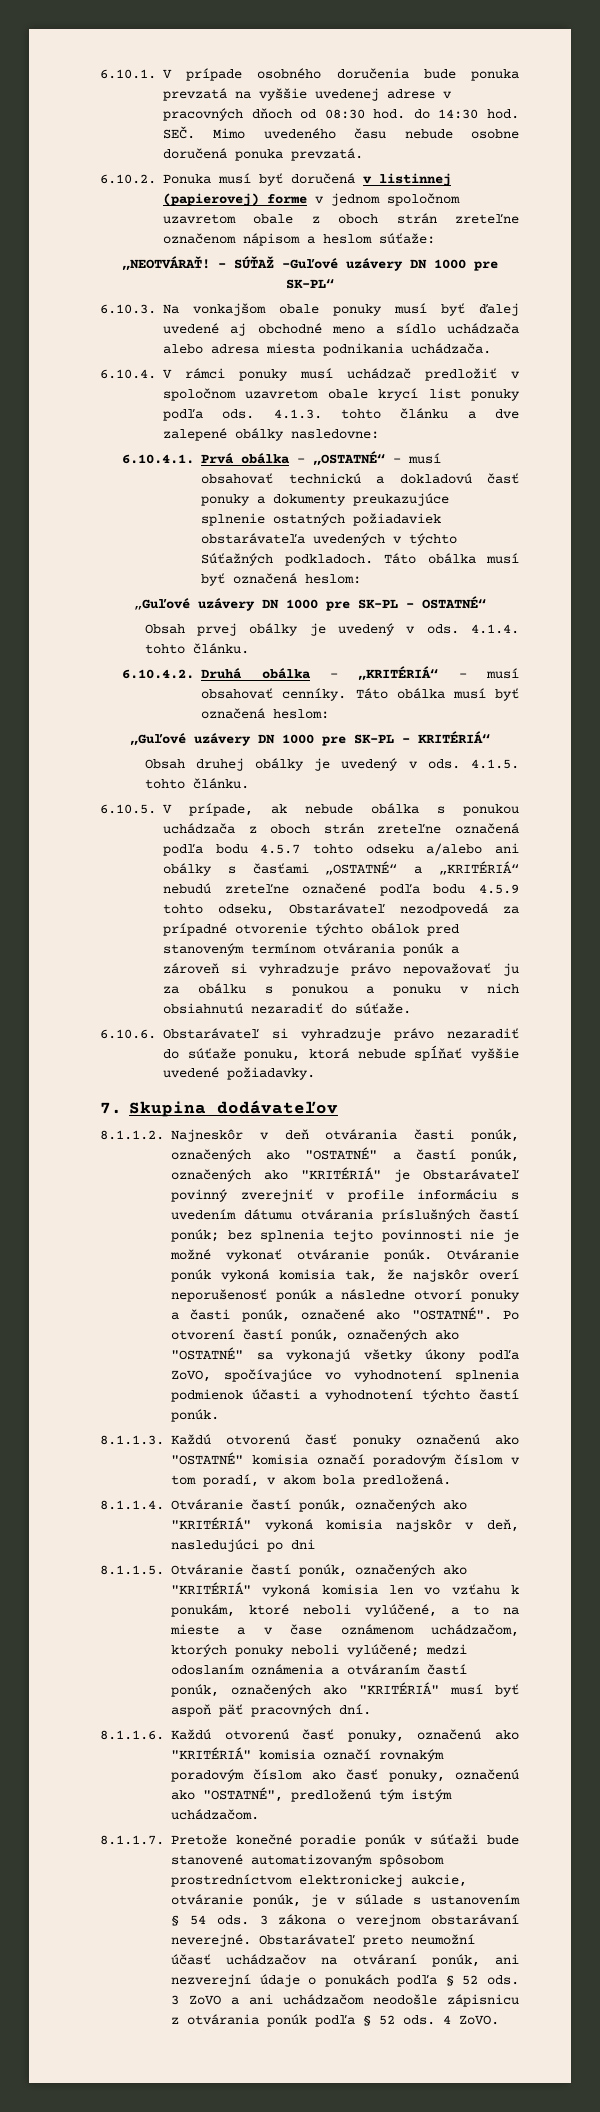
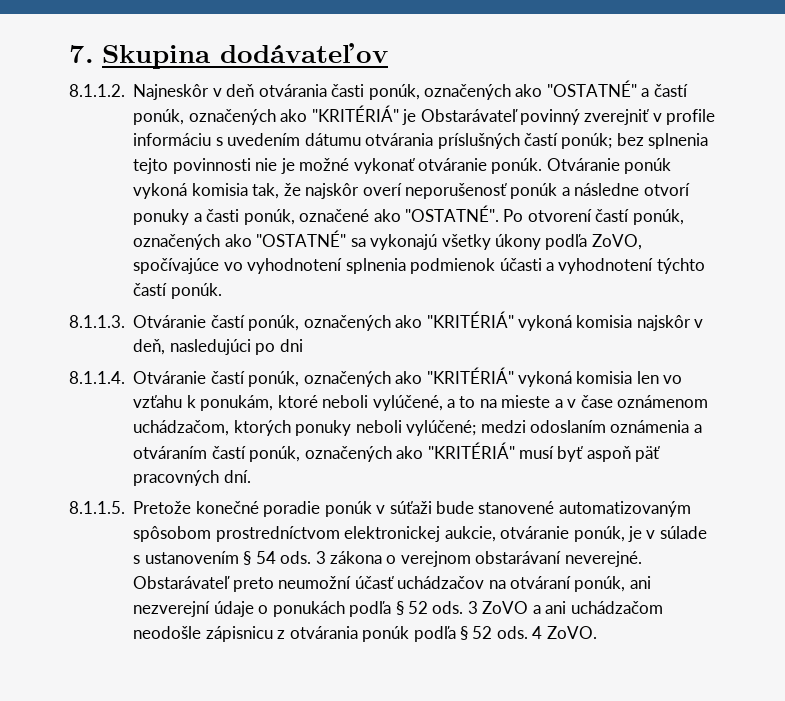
[100,68,519,81] [163,88,452,101] [163,108,519,121] [163,126,519,139] [163,148,363,161] [100,173,451,186] [163,193,460,206] [163,213,519,224] [163,233,435,246] [121,256,498,271] [285,279,334,289] [100,303,519,316] [163,323,519,336] [163,343,491,356] [100,368,520,381] [163,388,520,401] [163,408,519,421] [163,428,379,441] [122,451,442,466] [201,473,519,484] [201,493,450,506] [201,513,442,526] [201,533,458,546] [201,553,519,566] [201,573,362,586] [133,596,486,611] [144,623,519,636] [144,643,249,654] [122,666,519,681] [201,688,519,701] [201,708,330,719] [129,731,490,746] [144,758,519,771] [144,778,249,789] [100,803,519,816] [163,823,519,834] [163,843,519,856] [163,861,519,876] [163,883,519,896] [163,903,519,916] [163,923,459,936] [163,943,459,956] [163,963,519,976] [163,983,519,996] [163,1003,411,1014] [100,1028,519,1041] [163,1045,519,1061] [163,1067,315,1080] 6.10.1. V prípade osobného doručenia bude ponuka prevzatá na vyššie uvedenej adrese v pracovných dňoch od 08:30 hod. do 14:30 hod. SEČ. Mimo uvedeného času nebude osobne doručená ponuka prevzatá. // 6.10.2. Ponuka musí byť doručená v listinnej (papierovej) forme v jednom spoločnom uzavretom obale z oboch strán zreteľne označenom nápisom a heslom súťaže: // „NEOTVÁRAŤ! – SÚŤAŽ –Guľové uzávery DN 1000 pre SK-PL“ // 6.10.3. Na vonkajšom obale ponuky musí byť ďalej uvedené aj obchodné meno a sídlo uchádzača alebo adresa miesta podnikania uchádzača. // 6.10.4. V rámci ponuky musí uchádzač predložiť v spoločnom uzavretom obale krycí list ponuky podľa ods. 4.1.3. tohto článku a dve zalepené obálky nasledovne: // 6.10.4.1. Prvá obálka – „OSTATNÉ“ – musí obsahovať technickú a dokladovú časť ponuky a dokumenty preukazujúce splnenie ostatných požiadaviek obstarávateľa uvedených v týchto Súťažných podkladoch. Táto obálka musí byť označená heslom: // „Guľové uzávery DN 1000 pre SK-PL - OSTATNÉ“ // Obsah prvej obálky je uvedený v ods. 4.1.4. tohto článku. // 6.10.4.2. Druhá obálka – „KRITÉRIÁ“ – musí obsahovať cenníky. Táto obálka musí byť označená heslom: // „Guľové uzávery DN 1000 pre SK-PL – KRITÉRIÁ“ // Obsah druhej obálky je uvedený v ods. 4.1.5. tohto článku. // 6.10.5. V prípade, ak nebude obálka s ponukou uchádzača z oboch strán zreteľne označená podľa bodu 4.5.7 tohto odseku a/alebo ani obálky s časťami „OSTATNÉ“ a „KRITÉRIÁ“ nebudú zreteľne označené podľa bodu 4.5.9 tohto odseku, Obstarávateľ nezodpovedá za prípadné otvorenie týchto obálok pred stanoveným termínom otvárania ponúk a zároveň si vyhradzuje právo nepovažovať ju za obálku s ponukou a ponuku v nich obsiahnutú nezaradiť do súťaže. // 6.10.6. Obstarávateľ si vyhradzuje právo nezaradiť do súťaže ponuku, ktorá nebude spĺňať vyššie uvedené požiadavky. // -> (69, 54) none
[171,1434,519,1447] [171,1452,520,1467] [171,1474,451,1487] [100,1500,164,1510] Každú otvorenú časť ponuky označenú ako "OSTATNÉ" komisia označí poradovým číslom v tom poradí, v akom bola predložená. // 8.1.1.4. -> (125, 321) none
[100,1565,164,1575] 8.1.1.5. -> [69,371,125,384] 8.1.1.4.
[100,1729,519,1742] [171,1747,444,1762] [171,1769,519,1782] [171,1787,452,1802] [171,1809,259,1820] [100,1835,164,1845] 8.1.1.6. Každú otvorenú časť ponuky, označenú ako "KRITÉRIÁ" komisia označí rovnakým poradovým číslom ako časť ponuky, označenú ako "OSTATNÉ", predloženú tým istým uchádzačom. // 8.1.1.7. -> [69,501,125,514] 8.1.1.5.

